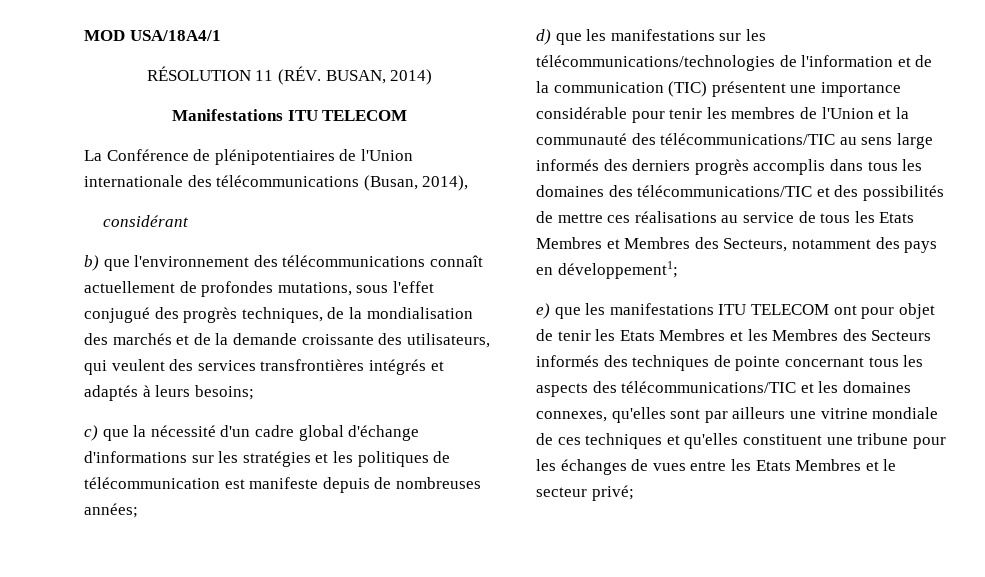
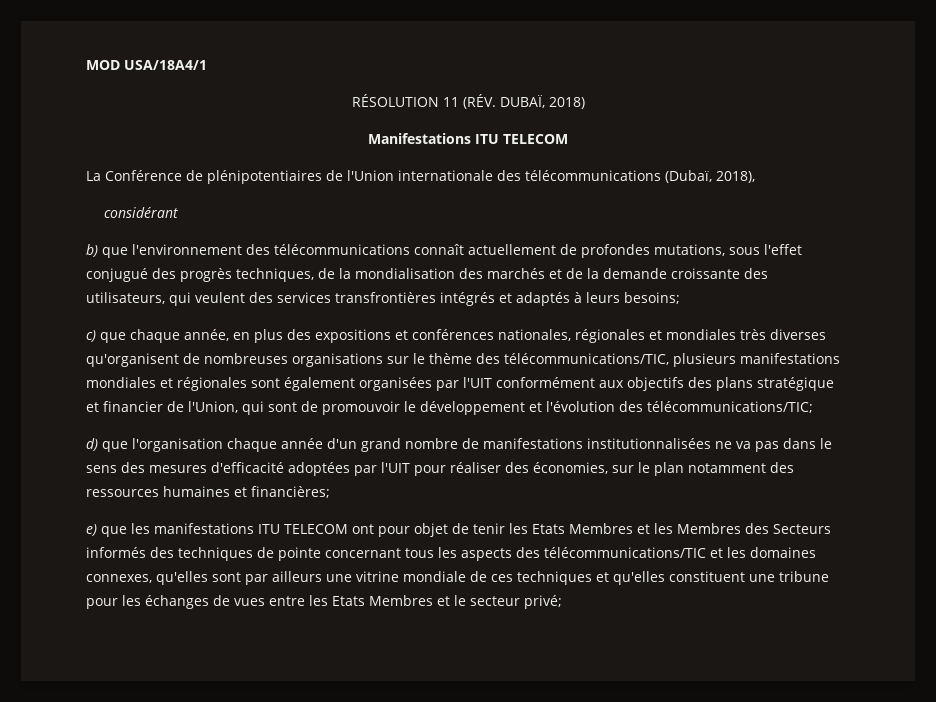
[325,69,433,85] BUSAN, 2014) -> [499,95,585,109] DUBAÏ, 2018)
[363,175,469,191] (Busan, 2014), -> [665,170,755,183] (Dubaï, 2018),
[133,425,420,441] [84,451,451,467] [84,477,481,493] [84,503,138,518] [536,29,766,45] [536,55,933,71] [536,81,901,97] [536,107,909,123] [536,133,933,149] [536,159,923,175] [536,185,944,201] [536,211,915,223] [536,237,938,253] [536,261,678,279] la nécessité d'un cadre global d'échange d'informations sur les stratégies et les politiques de télécommunication est manifeste depuis de nombreuses années; // d) que les manifestations sur les télécommunications/technologies de l'information et de la communication (TIC) présentent une importance considérable pour tenir les membres de l'Union et la communauté des télécommunications/TIC au sens large informés des derniers progrès accomplis dans tous les domaines des télécommunications/TIC et des possibilités de mettre ces réalisations au service de tous les Etats Membres et Membres des Secteurs, notamment des pays en développement1; -> [130,329,826,343] [86,353,840,367] [86,377,834,391] [86,401,813,415] [86,438,832,452] [86,462,794,476] [86,486,330,498] chaque année, en plus des expositions et conférences nationales, régionales et mondiales très diverses qu'organisent de nombreuses organisations sur le thème des télécommunications/TIC, plusieurs manifestations mondiales et régionales sont également organisées par l'UIT conformément aux objectifs des plans stratégique et financier de l'Union, qui sont de promouvoir le développement et l'évolution des télécommunications/TIC; // d) que l'organisation chaque année d'un grand nombre de manifestations institutionnalisées ne va pas dans le sens des mesures d'efficacité adoptées par l'UIT pour réaliser des économies, sur le plan notamment des ressources humaines et financières;

